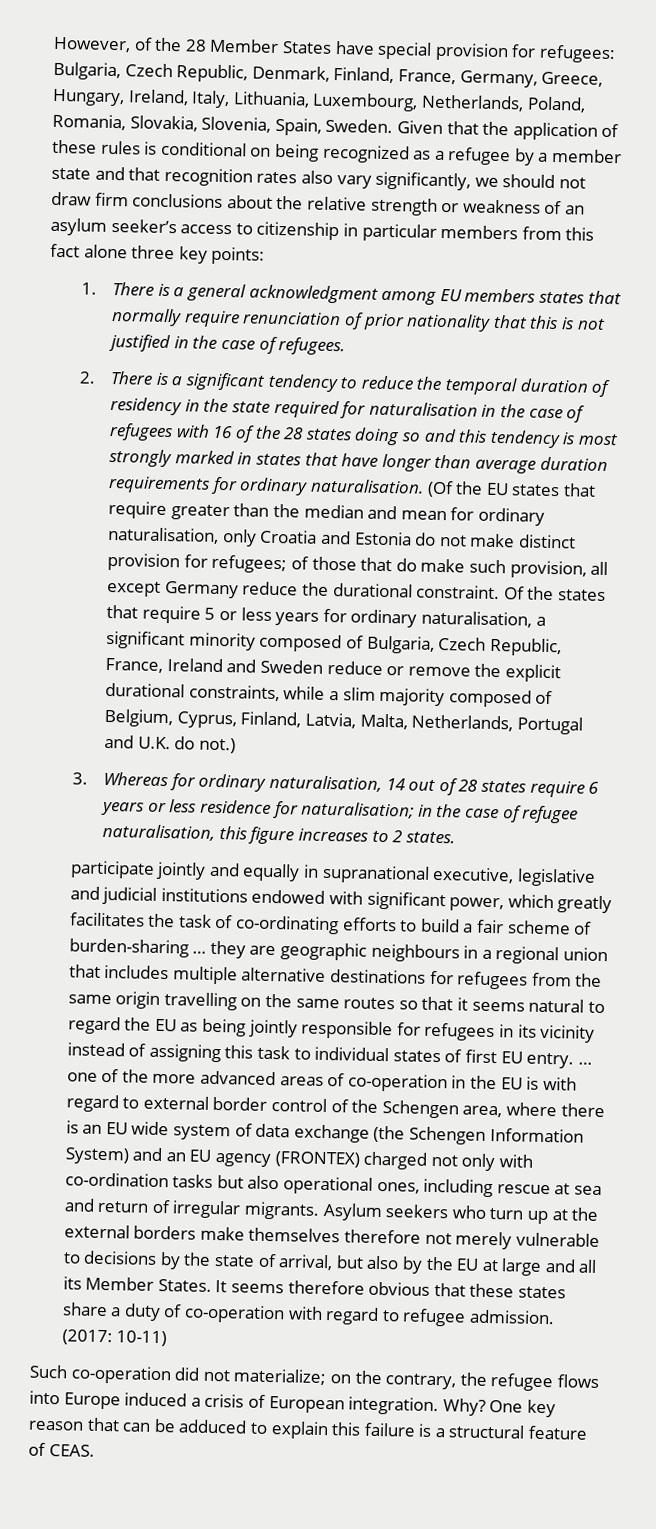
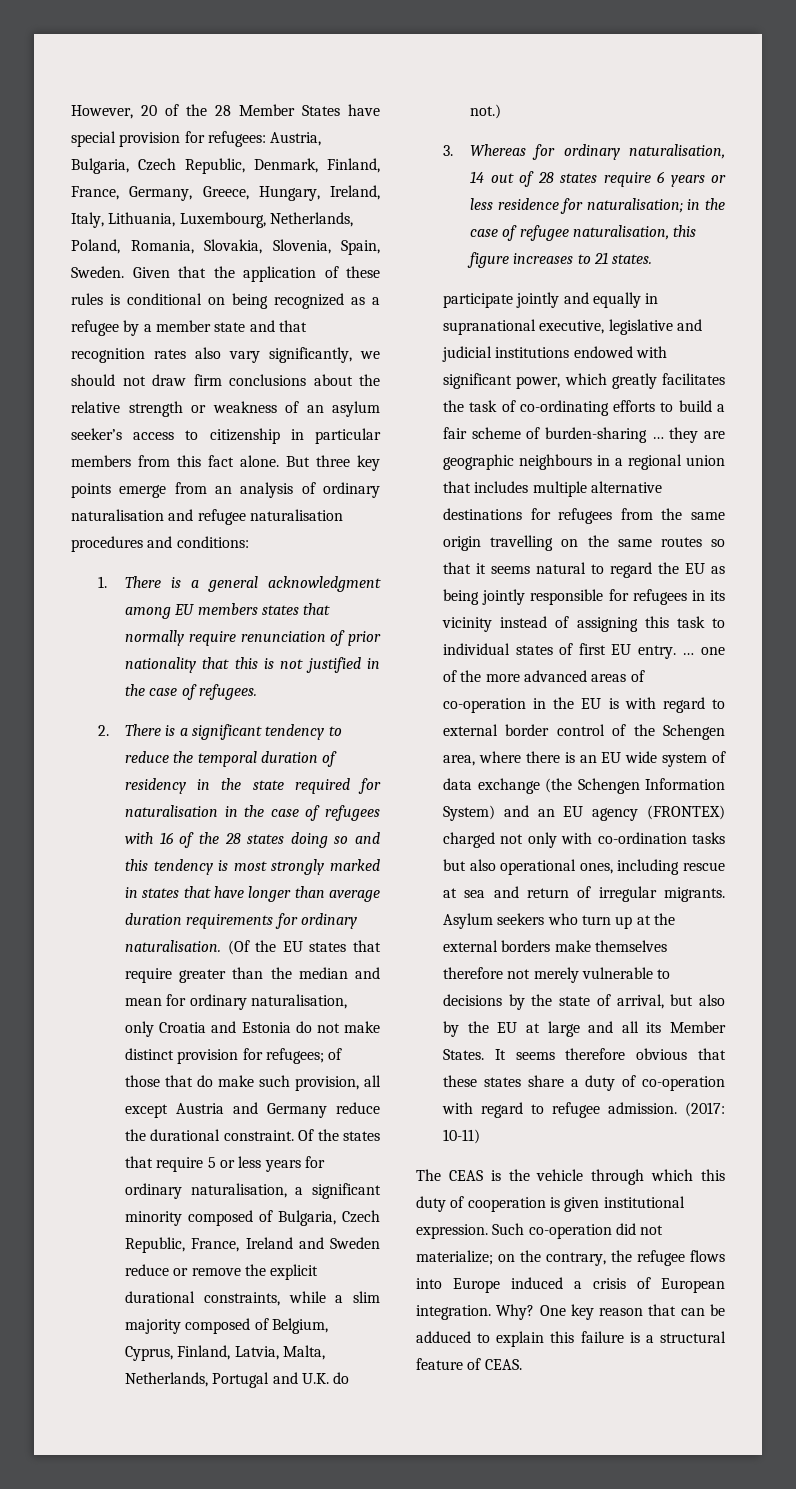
(131, 44) none -> [141,105,157,116] 20
(616, 54) none -> [270,132,322,146] Austria,
[83,244,266,265] alone three key points: -> [240,455,380,471] [71,482,380,498] [71,509,343,525] [71,536,249,552] alone. But three key points emerge from an analysis of ordinary naturalisation and refugee naturalisation procedures and conditions:
(162, 588) none -> [176,1102,259,1114] Austria and
[392,830,403,843] 2 -> [593,252,608,264] 21
(168, 1338) none -> [416,1169,725,1185] [416,1196,685,1212] [416,1224,488,1239] The CEAS is the vehicle through which this duty of cooperation is given institutional expression.

